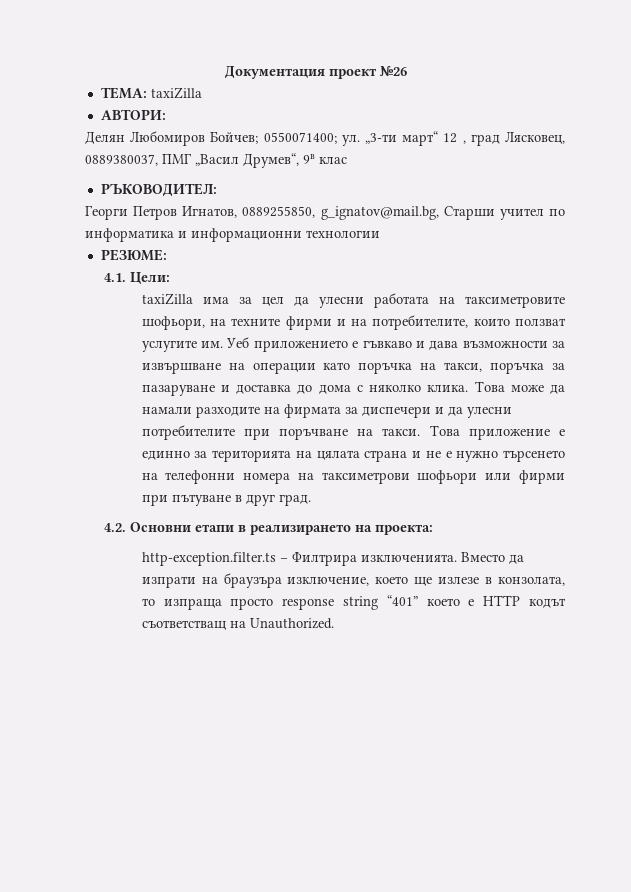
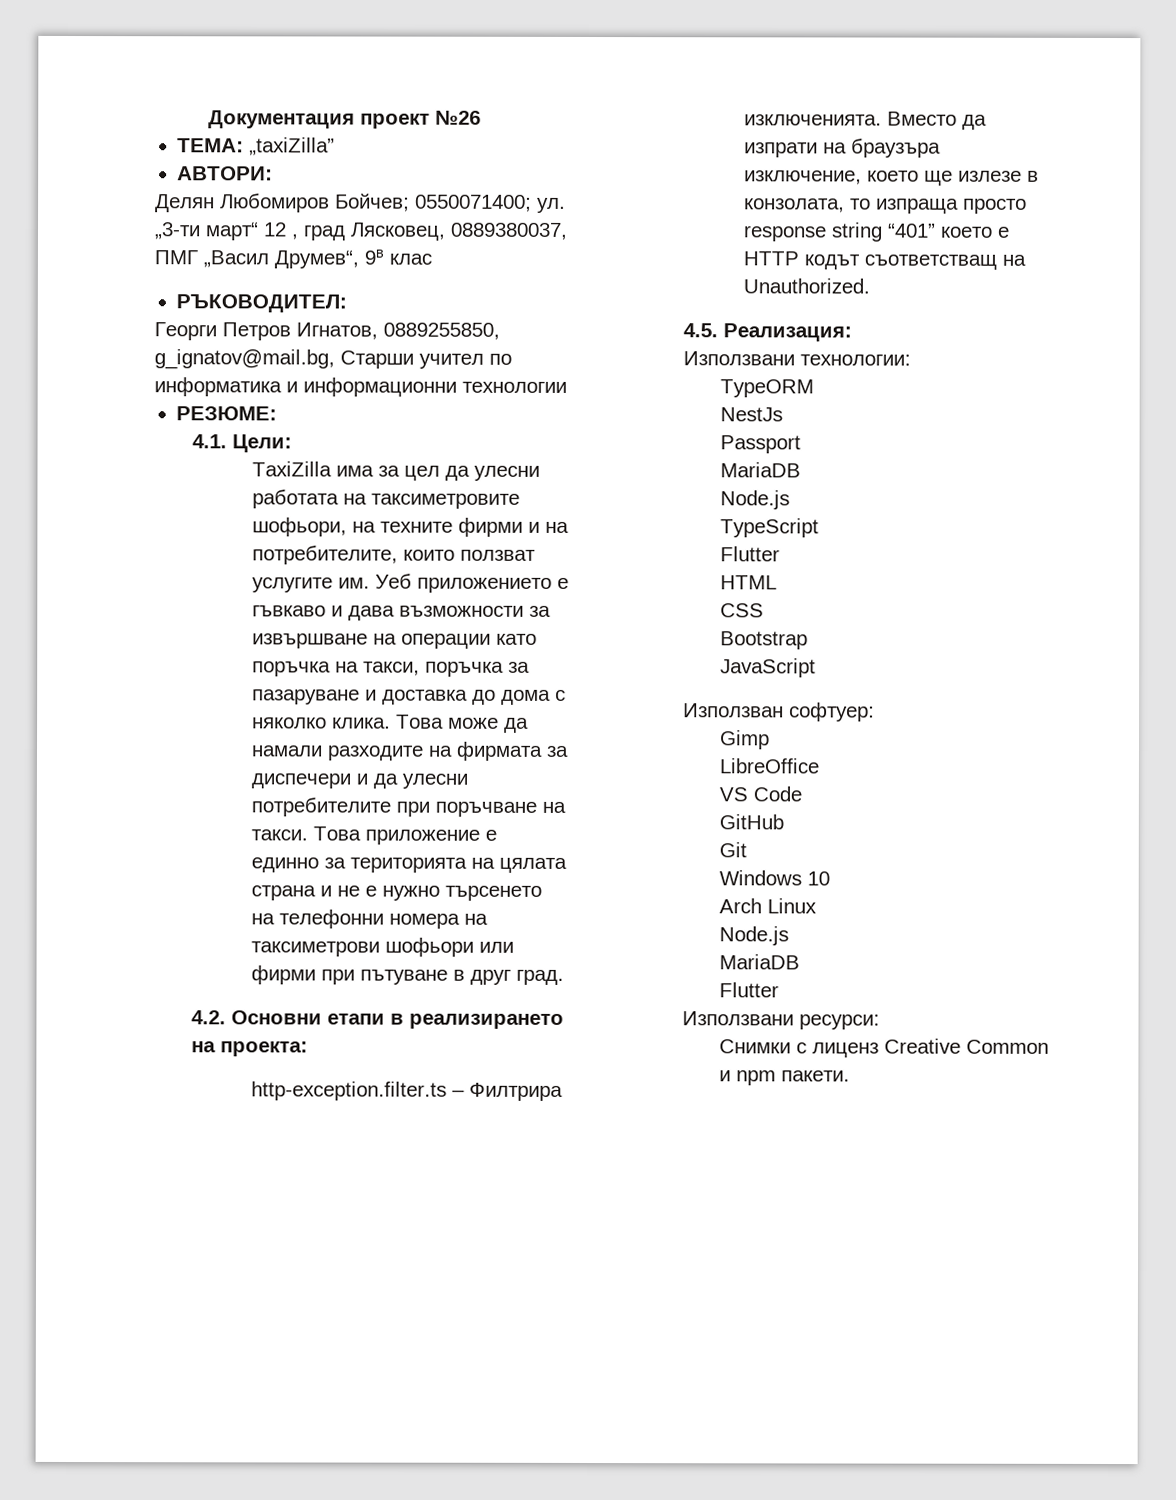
[150,87,202,99] taxiZilla -> [249,137,336,156] „taxiZilla”
[141,293,193,305] taxiZilla -> [251,461,332,477] TaxiZilla
(334, 623) none -> [682,323,852,342] [682,351,911,366] [720,379,815,398] [720,407,784,422] [720,435,802,454] [720,462,802,478] [720,490,791,510] [720,518,820,538] [720,546,781,562] [720,575,778,590] [720,603,765,618] [720,631,809,650] [720,658,817,678] [682,702,875,722] [720,730,771,750] [719,758,820,774] [719,786,803,802] [719,814,785,830] [719,842,748,858] [719,870,831,886] [719,898,818,914] [719,926,790,946] [719,954,801,970] [719,982,780,998] [681,1011,880,1030] [719,1038,1050,1058] [719,1070,851,1086] // 4.5. Реализация: // Използвани технологии: // TypeORM // NestJs // Passport // MariaDB // Node.js // TypeScript // Flutter // HTML // CSS // Bootstrap // JavaScript // Използван софтуер: // Gimp // LibreOffice // VS Code // GitHub // Git // Windows 10 // Arch Linux // Node.js // MariaDB // Flutter // Използвани ресурси: // Снимки с лиценз Creative Common и npm пакети.

